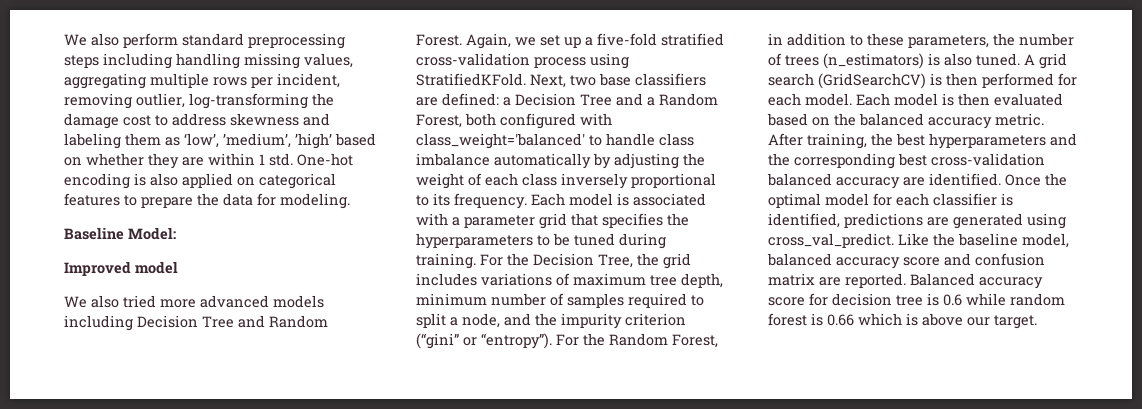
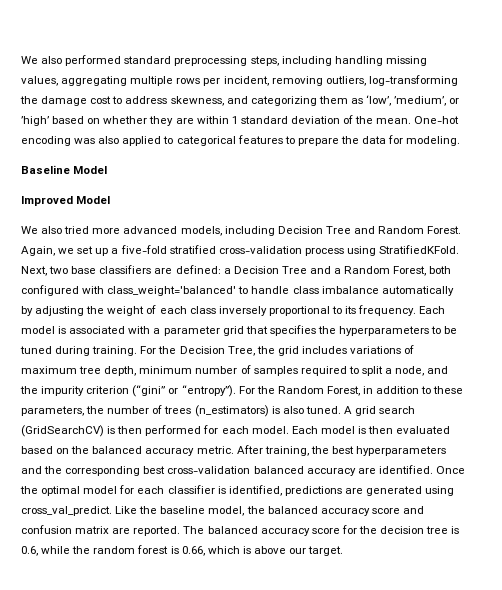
[64,33,178,48] We also perform -> [21,55,122,66] We also performed
[64,55,99,68] steps -> [250,56,279,66] steps,
[136,93,185,108] outlier, -> [325,76,366,86] outliers,
[230,113,330,126] [64,133,121,149] skewness and labeling -> [170,96,317,106] skewness, and categorizing
(291, 140) none -> [449,98,460,104] or
[269,153,293,166] std. -> [240,115,412,124] standard deviation of the mean.
[134,173,146,186] is -> [74,138,96,144] was
[237,177,255,186] on -> [163,136,174,144] to
[128,227,176,240] Model: -> [73,166,108,174] Model
[135,261,178,274] model -> [76,196,111,204] Model
[273,295,324,308] models -> [180,226,222,236] models,
(1069, 240) none -> [246,506,265,514] the
[910,273,975,286] Balanced -> [183,526,258,534] The balanced
(828, 299) none -> [358,526,377,534] the
[943,293,1006,306] 0.6 while -> [21,546,91,556] 0.6, while the
[827,314,854,326] 0.66 -> [181,546,205,556] 0.66,

